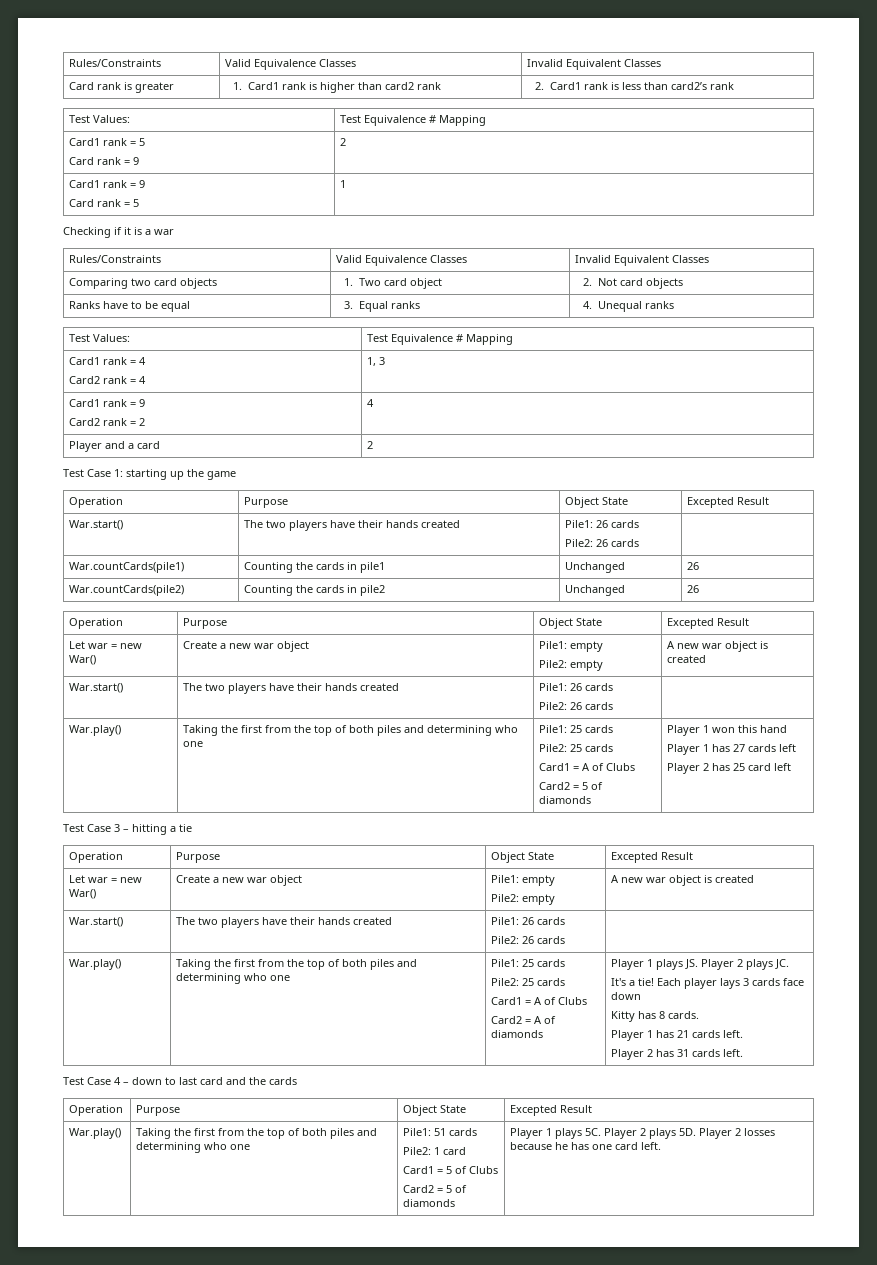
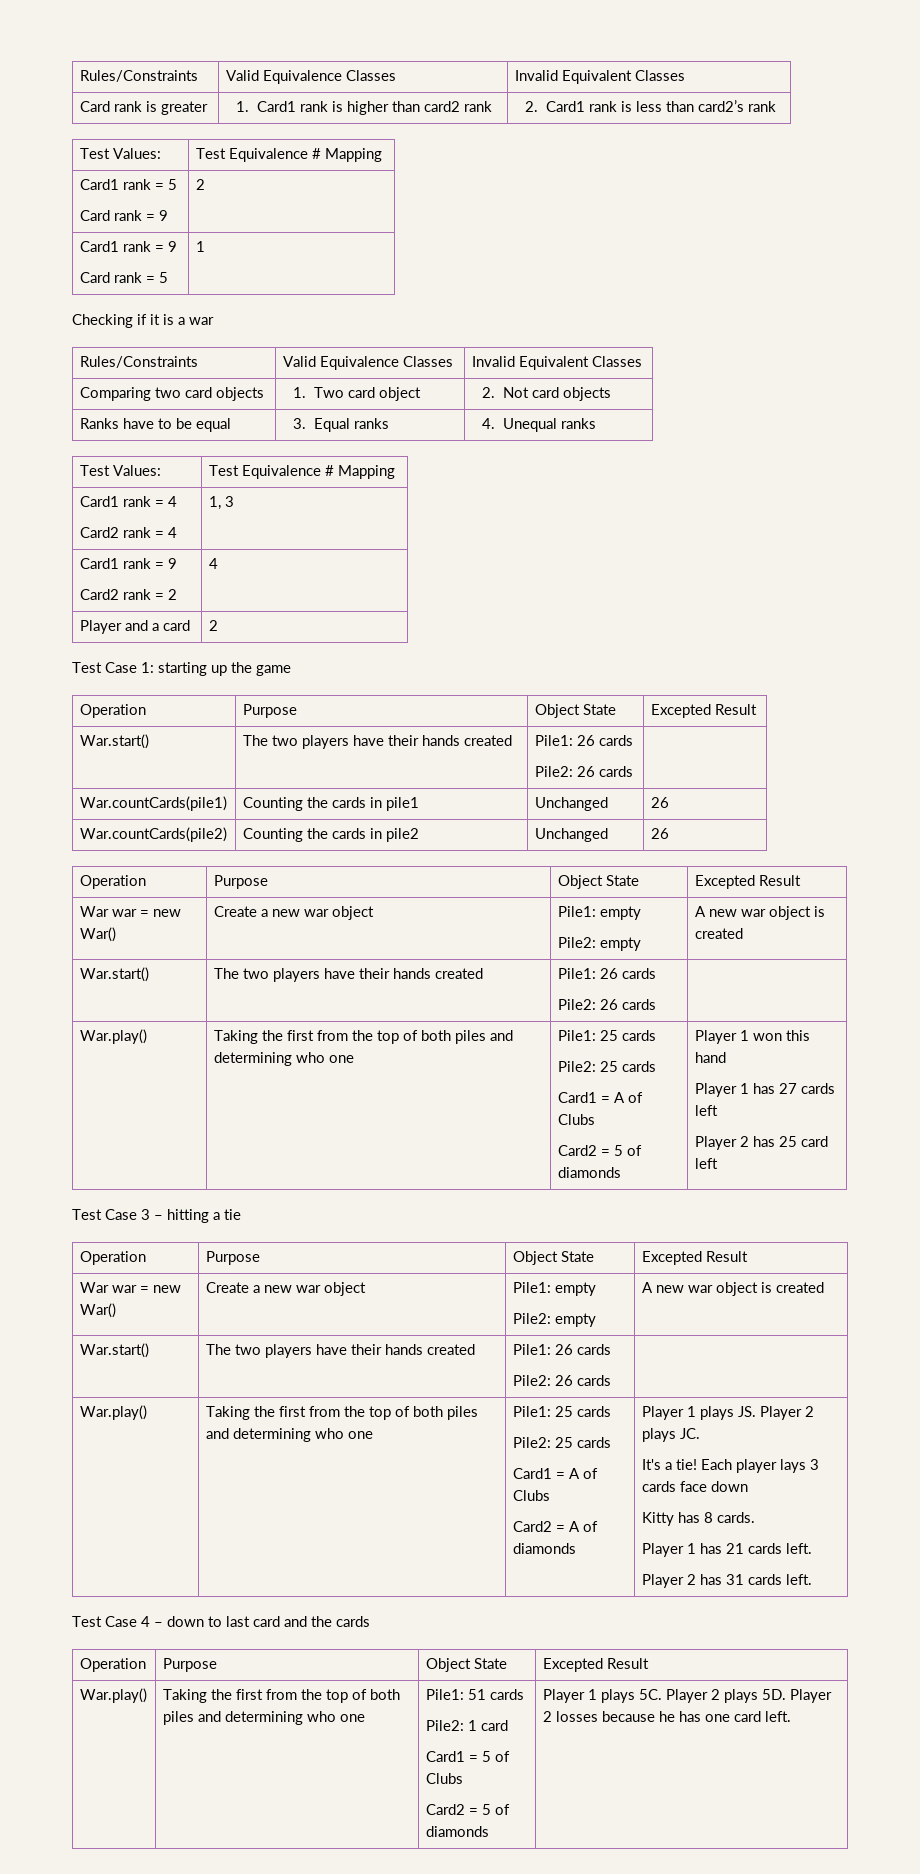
[69,641,86,649] Let -> [79,906,109,917] War
[69,875,86,883] Let -> [79,1282,109,1293] War

